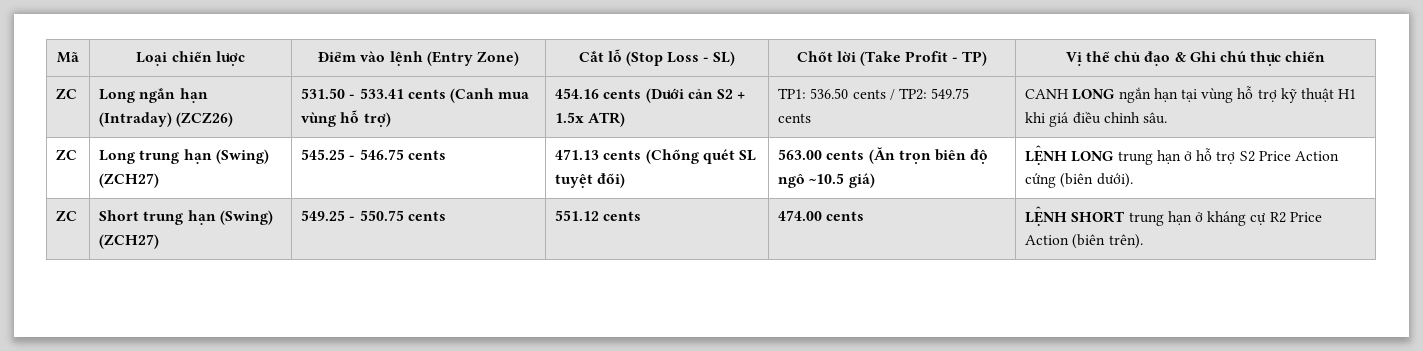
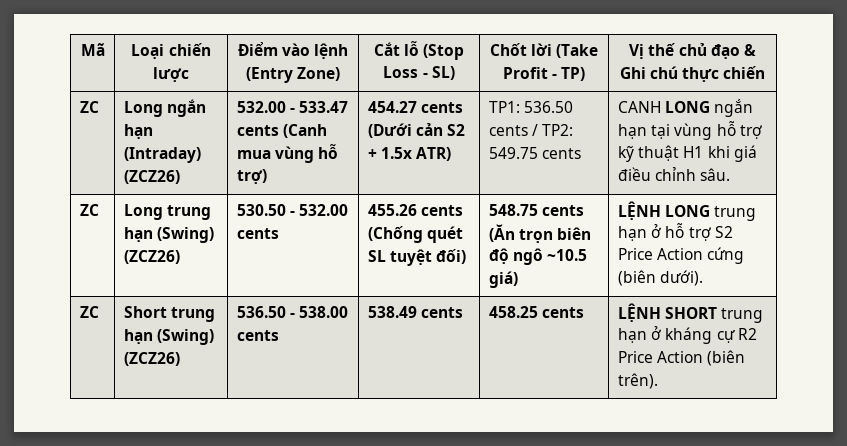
[301,88,404,99] 531.50 - 533.41 -> [236,101,349,113] 532.00 - 533.47
[555,88,600,99] 454.16 -> [367,101,417,113] 454.27
[99,173,160,188] [301,149,446,160] [555,149,600,160] (ZCH27) | 545.25 - 546.75 cents | 471.13 -> [123,250,180,264] [236,204,349,216] [236,228,279,239] [367,204,417,216] (ZCZ26) | 530.50 - 532.00 cents | 455.26
[778,149,823,160] 563.00 -> [488,204,538,216] 548.75
[99,234,160,249] [301,210,446,221] [555,210,642,221] [778,210,823,221] (ZCH27) | 549.25 - 550.75 cents | 551.12 cents | 474.00 -> [123,352,180,366] [236,306,349,318] [236,330,279,341] [367,306,464,318] [488,306,538,318] (ZCZ26) | 536.50 - 538.00 cents | 538.49 cents | 458.25

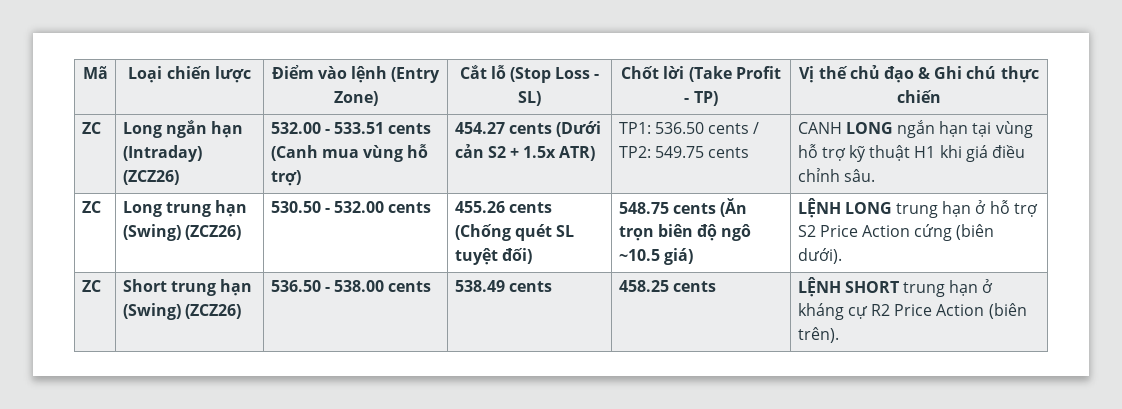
[299,101,349,113] 533.47 -> [334,122,385,134] 533.51

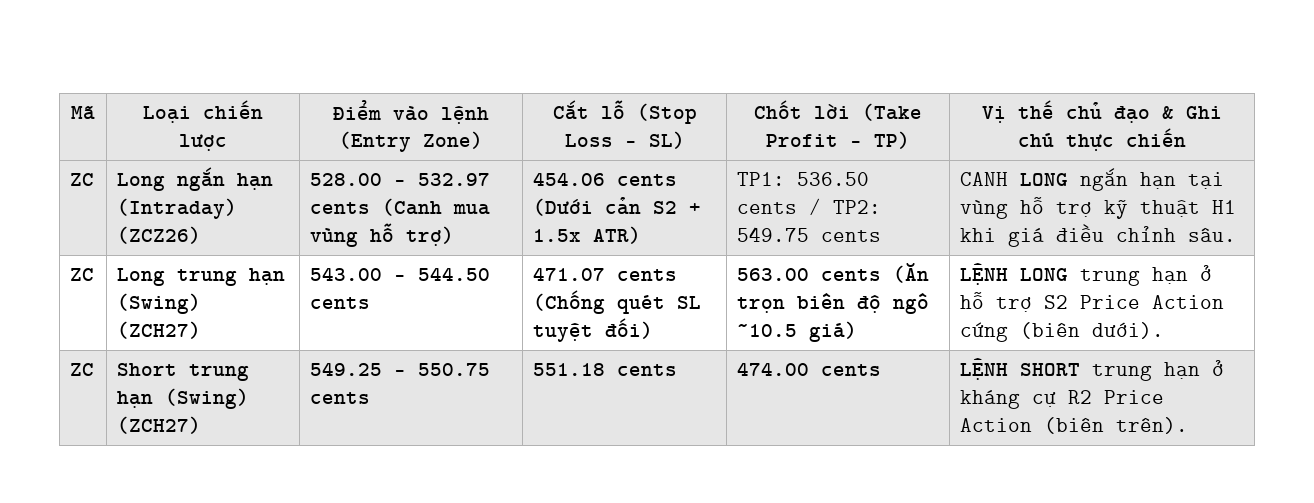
[270,122,385,134] 532.00 - 533.51 -> [310,173,491,186] 528.00 - 532.97
[454,122,505,134] 454.27 -> [533,172,606,186] 454.06
[184,225,241,240] [270,201,432,213] [454,201,505,213] (ZCZ26) | 530.50 - 532.00 cents | 455.26 -> [117,321,202,339] [310,267,491,281] [310,297,371,309] [533,267,606,281] (ZCH27) | 543.00 - 544.50 cents | 471.07
[618,202,669,214] 548.75 -> [737,268,810,281] 563.00
[184,304,241,319] [270,280,432,292] [454,280,552,292] [618,280,669,292] (ZCZ26) | 536.50 - 538.00 cents | 538.49 cents | 458.25 -> [117,416,202,434] [310,362,491,376] [310,392,371,404] [533,363,678,376] [737,362,810,376] (ZCH27) | 549.25 - 550.75 cents | 551.18 cents | 474.00

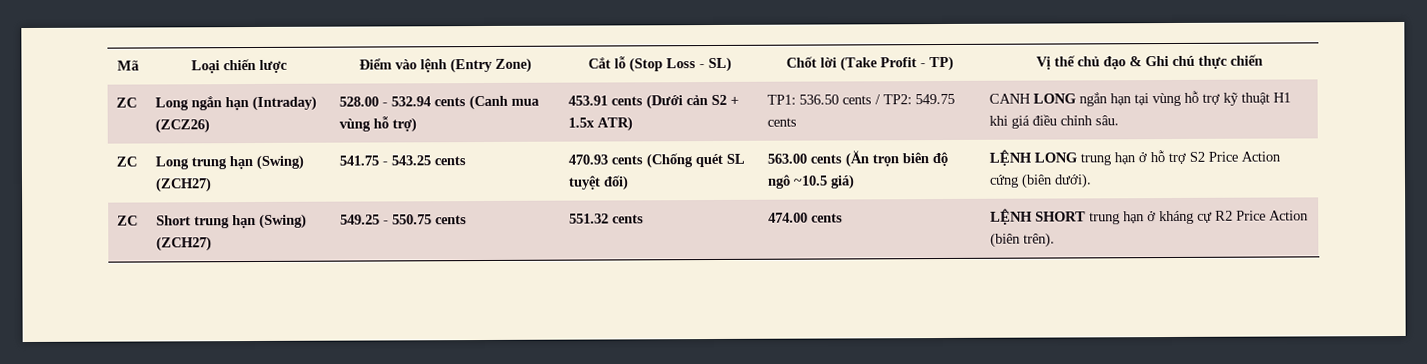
[418,173,491,186] 532.97 -> [390,96,431,107] 532.94
[533,172,606,186] 454.06 -> [567,95,608,106] 453.91
[310,267,491,281] [310,297,371,309] [533,267,606,281] 543.00 - 544.50 cents | 471.07 -> [338,155,466,166] [567,154,608,165] 541.75 - 543.25 cents | 470.93
[533,363,606,376] 551.18 -> [568,213,609,224] 551.32

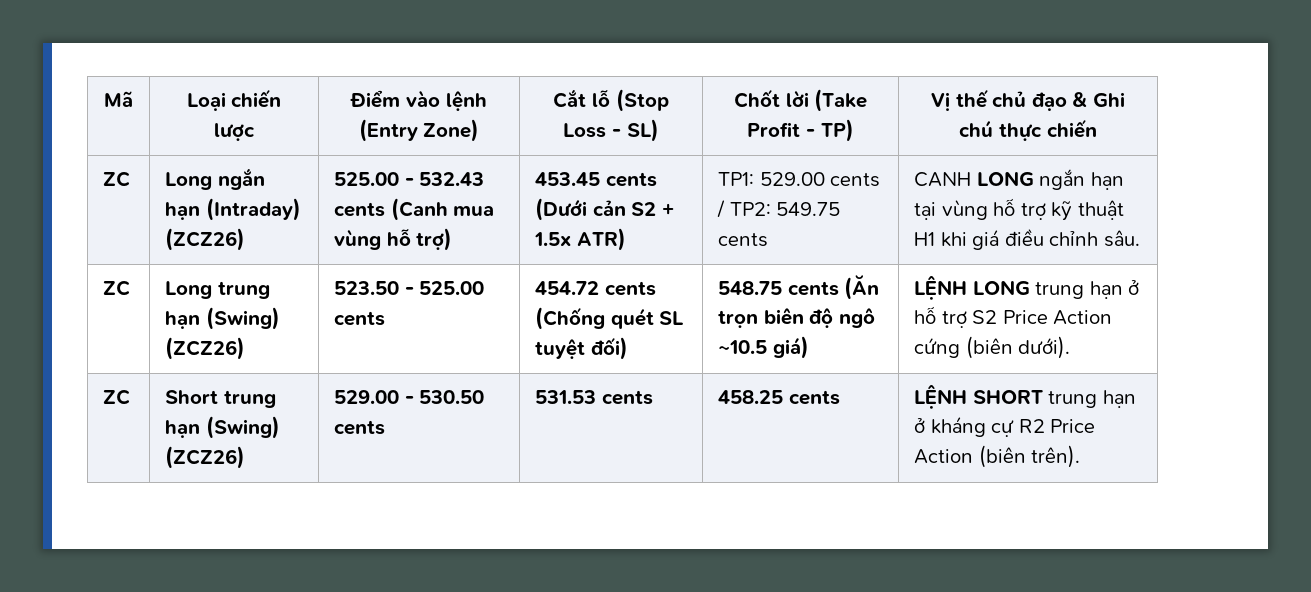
[338,96,431,107] 528.00 - 532.94 -> [334,172,485,186] 525.00 - 532.43
[567,95,608,106] 453.91 -> [535,172,601,186] 453.45
[798,94,839,105] 536.50 -> [759,172,825,186] 529.00
[154,177,212,193] [338,155,466,166] [567,154,608,165] (ZCH27) | 541.75 - 543.25 cents | 470.93 -> [165,337,246,360] [334,281,485,295] [334,311,386,326] [535,281,600,295] (ZCZ26) | 523.50 - 525.00 cents | 454.72
[766,153,807,164] 563.00 -> [718,281,783,295] 548.75
[155,236,212,252] [339,214,467,225] [568,213,644,224] [767,212,808,223] (ZCH27) | 549.25 - 550.75 cents | 551.32 cents | 474.00 -> [165,446,246,469] [334,390,485,404] [334,420,386,435] [535,390,653,405] [718,390,784,404] (ZCZ26) | 529.00 - 530.50 cents | 531.53 cents | 458.25

